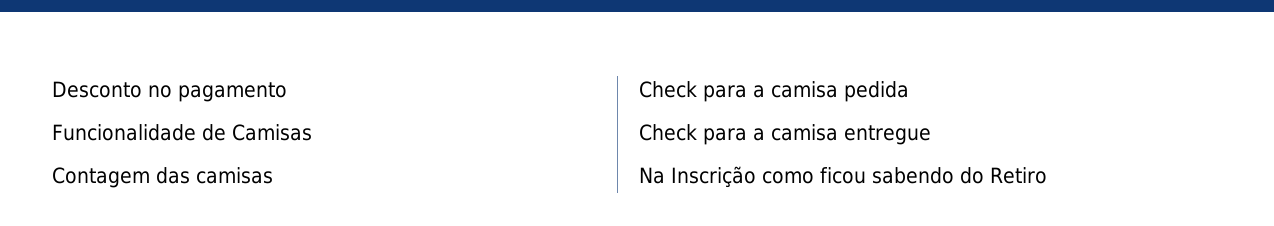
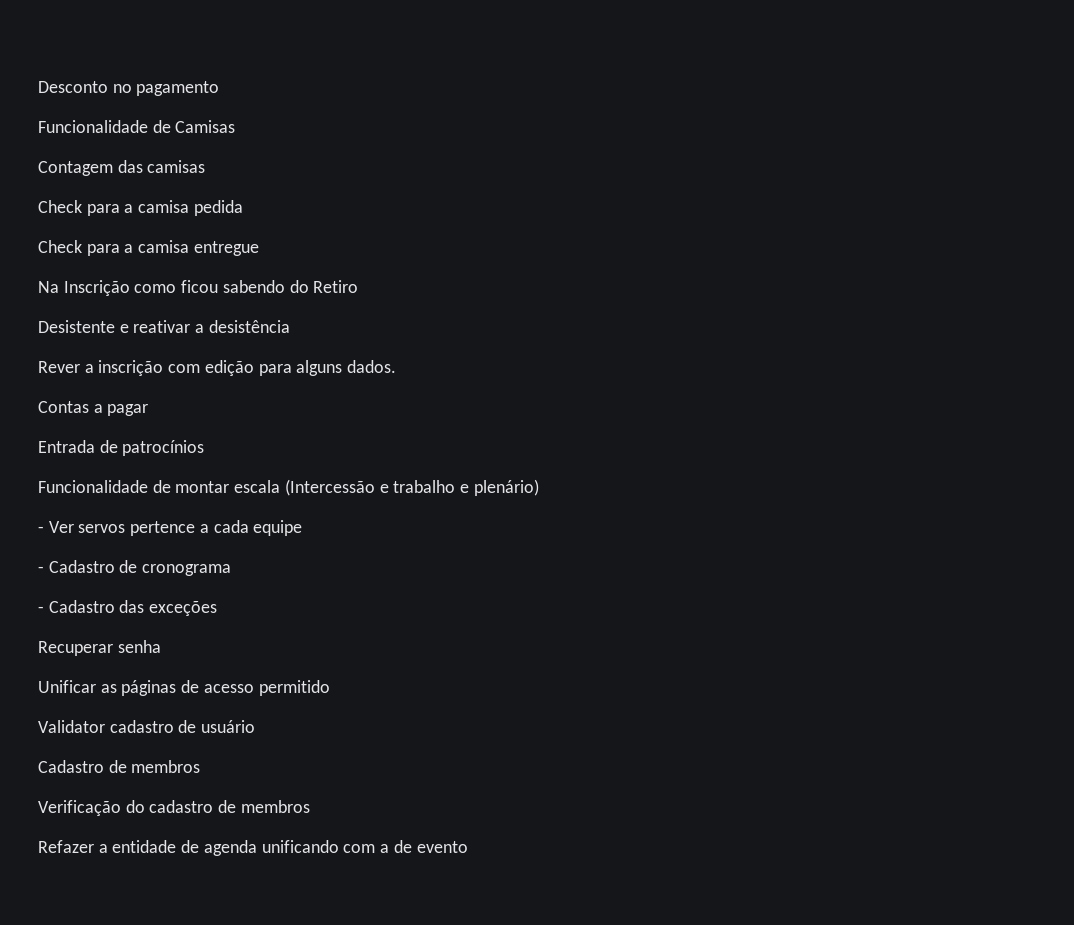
(1047, 175) none -> [38,320,290,333] [38,360,397,376] [38,401,149,416] [38,440,205,456] [38,479,539,496] [38,520,303,536] [38,560,232,576] [38,600,218,616] [38,640,161,656] [38,680,330,696] [38,720,256,733] [38,760,201,773] [38,800,310,816] [38,840,468,856] // Desistente e reativar a desistência // Rever a inscrição com edição para alguns dados. // Contas a pagar // Entrada de patrocínios // Funcionalidade de montar escala (Intercessão e trabalho e plenário) // - Ver servos pertence a cada equipe // - Cadastro de cronograma // - Cadastro das exceções // Recuperar senha // Unificar as páginas de acesso permitido // Validator cadastro de usuário // Cadastro de membros // Verificação do cadastro de membros // Refazer a entidade de agenda unificando com a de evento

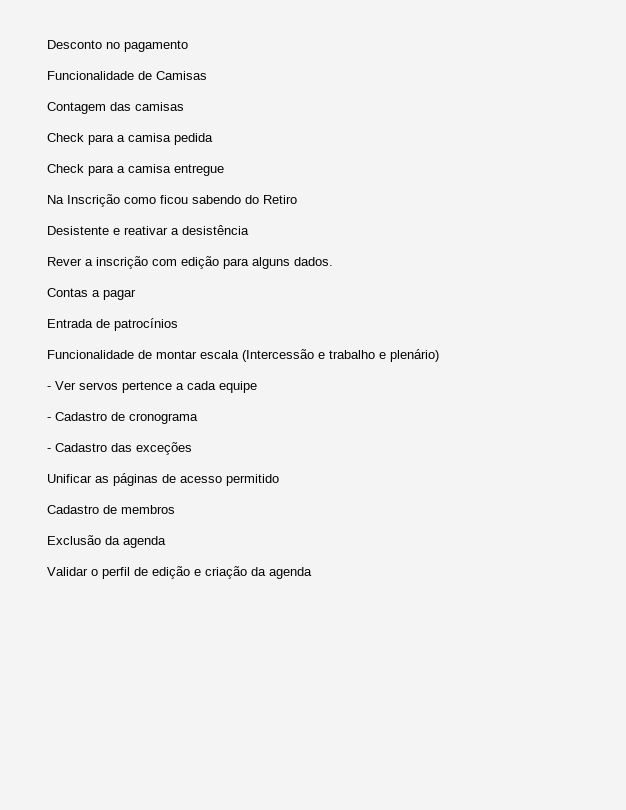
[38,640,161,656] // Recuperar senha -> (192, 448) none
[38,720,256,733] // Validator cadastro de usuário -> (279, 480) none
[38,800,310,816] [38,840,468,856] Verificação do cadastro de membros // Refazer a entidade de agenda unificando com a de evento -> [47,535,166,548] [47,566,312,579] Exclusão da agenda // Validar o perfil de edição e criação da agenda

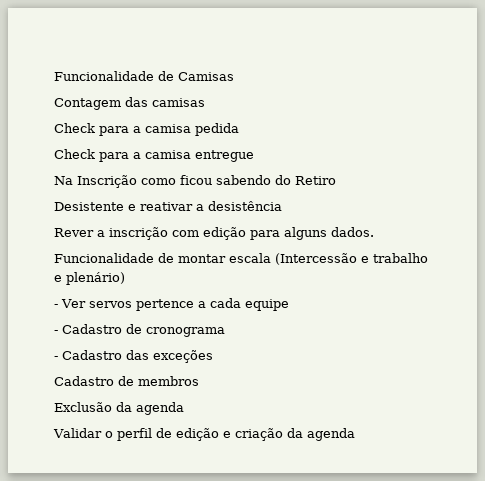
[47,40,188,52] Desconto no pagamento // -> (54, 76) none
[47,288,136,300] [47,318,178,331] // Contas a pagar // Entrada de patrocínios -> (374, 232) none
[47,473,279,486] // Unificar as páginas de acesso permitido -> (213, 356) none

